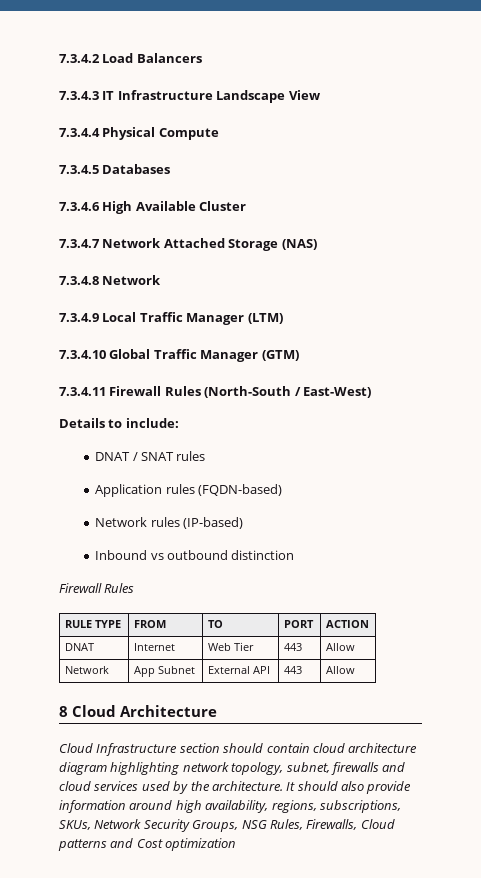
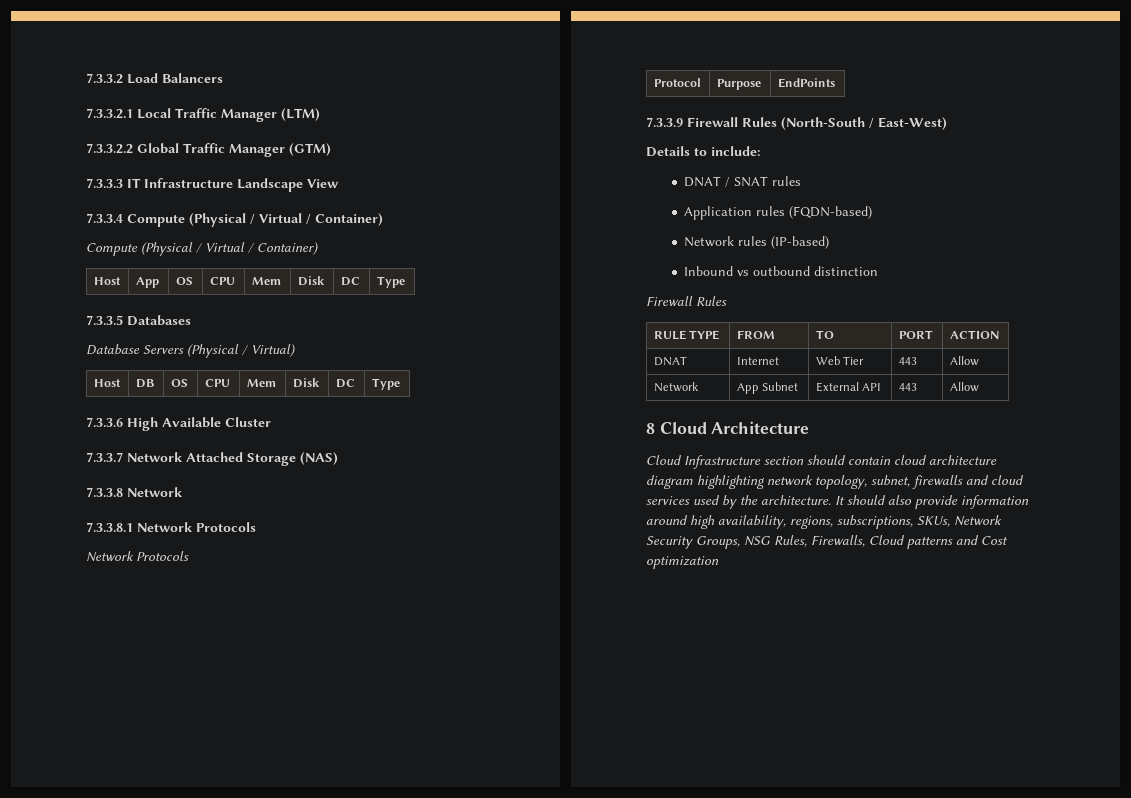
[59,54,100,63] 7.3.4.2 -> [86,73,123,84] 7.3.3.2
[59,91,99,100] 7.3.4.3 -> [86,108,320,122] [86,143,331,157] [86,178,123,188] 7.3.3.2.1 Local Traffic Manager (LTM) // 7.3.3.2.2 Global Traffic Manager (GTM) // 7.3.3.3
[59,127,219,140] [59,164,171,174] [59,202,100,211] 7.3.4.4 Physical Compute // 7.3.4.5 Databases // 7.3.4.6 -> [86,213,383,227] [86,242,319,256] [93,277,121,285] [135,277,159,288] [175,277,193,285] [209,277,235,285] [251,277,281,285] [297,276,325,286] [340,277,360,286] [376,276,405,288] [86,315,191,326] [86,344,296,358] [93,379,121,387] [135,379,154,388] [170,379,188,387] [204,379,230,387] [246,379,276,387] [292,378,320,388] [335,379,355,388] [371,378,400,390] [86,417,123,427] 7.3.3.4 Compute (Physical / Virtual / Container) // Compute (Physical / Virtual / Container) // Host | App | OS | CPU | Mem | Disk | DC | Type // 7.3.3.5 Databases // Database Servers (Physical / Virtual) // Host | DB | OS | CPU | Mem | Disk | DC | Type // 7.3.3.6
[59,239,100,248] 7.3.4.7 -> [86,452,123,462] 7.3.3.7
[59,276,99,285] 7.3.4.8 -> [86,487,123,497] 7.3.3.8
[59,312,283,325] [59,349,299,362] [59,387,106,396] 7.3.4.9 Local Traffic Manager (LTM) // 7.3.4.10 Global Traffic Manager (GTM) // 7.3.4.11 -> [86,522,256,532] [86,551,189,562] [653,78,701,87] [716,79,761,90] [777,78,835,88] [646,117,683,127] 7.3.3.8.1 Network Protocols // Network Protocols // Protocol | Purpose | EndPoints // 7.3.3.9

